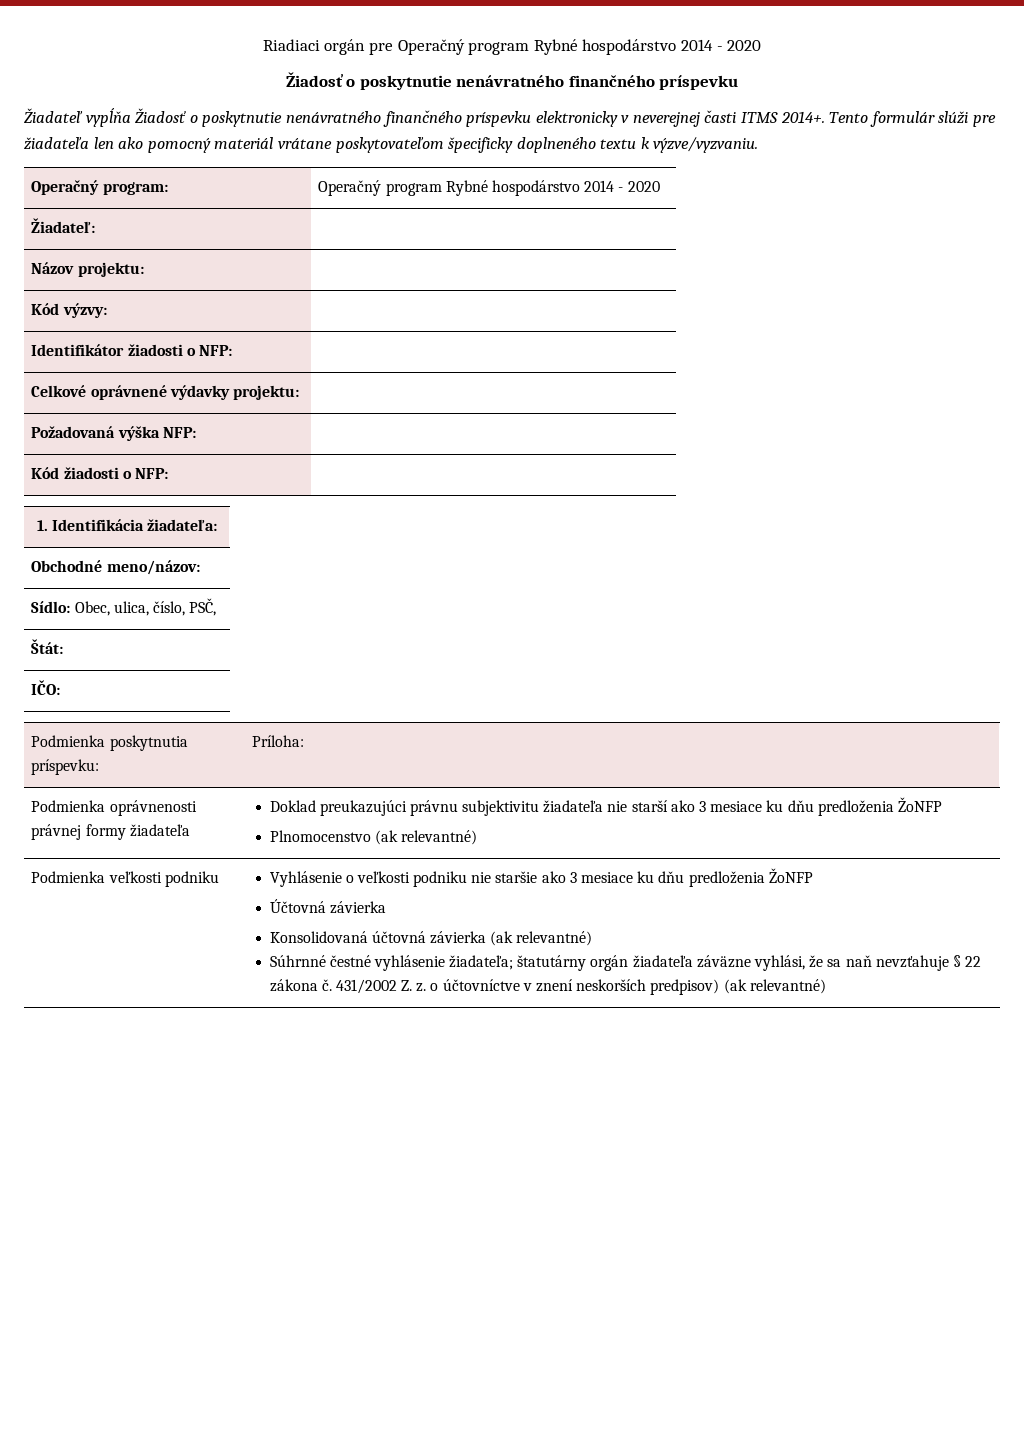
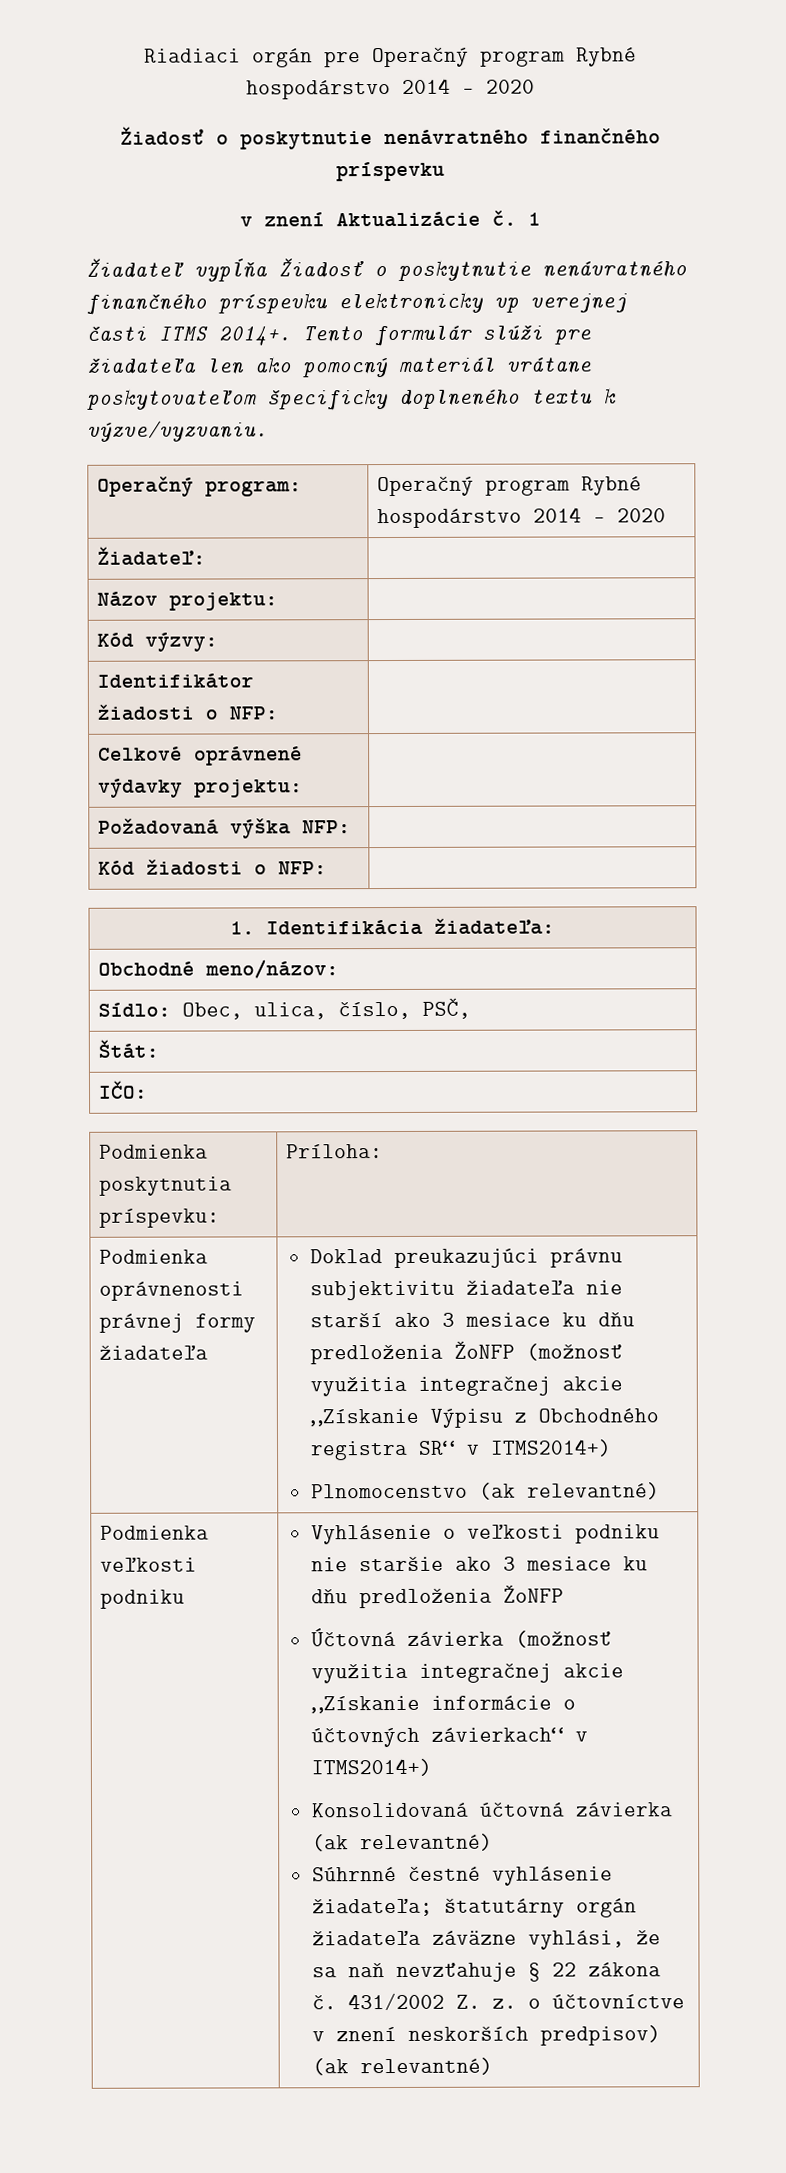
(739, 82) none -> [240,210,541,228] // v znení Aktualizácie č. 1
[621,112,700,127] v neverejnej -> [494,293,627,313] vp verejnej
(942, 804) none -> [525,1343,623,1361] [309,1376,623,1397] [309,1408,659,1428] [309,1439,612,1461] (možnosť využitia integračnej akcie „Získanie Výpisu z Obchodného registra SR“ v ITMS2014+)
(386, 907) none -> [514,1630,612,1648] [310,1663,624,1684] [310,1695,576,1714] [310,1727,588,1748] [310,1758,432,1777] (možnosť využitia integračnej akcie „Získanie informácie o účtovných závierkach“ v ITMS2014+)

